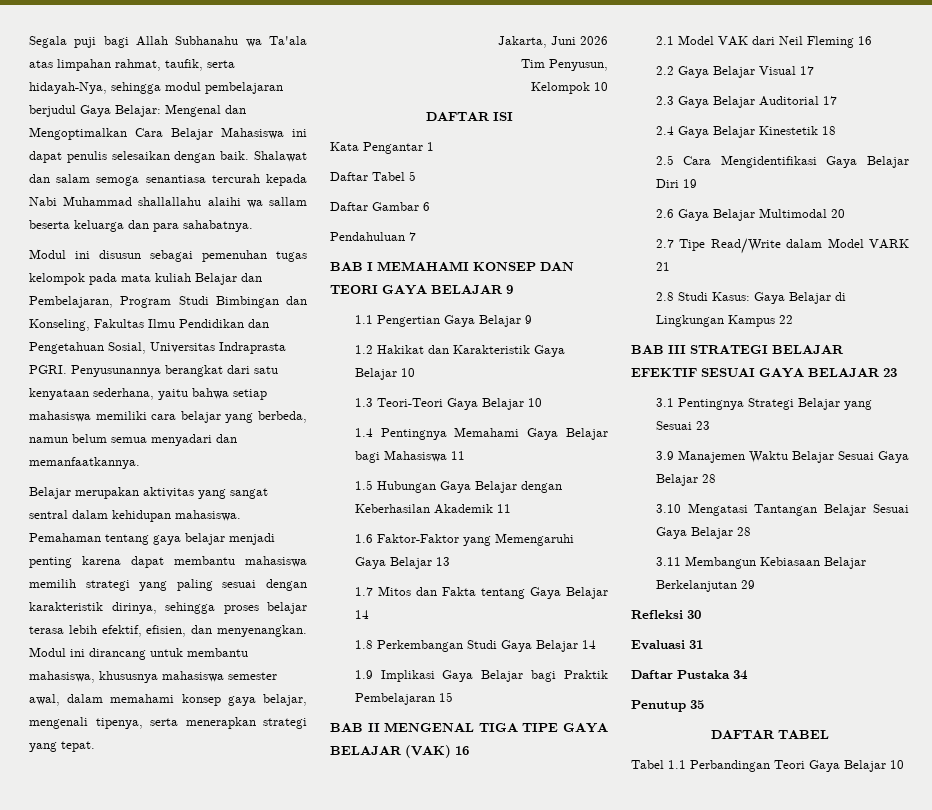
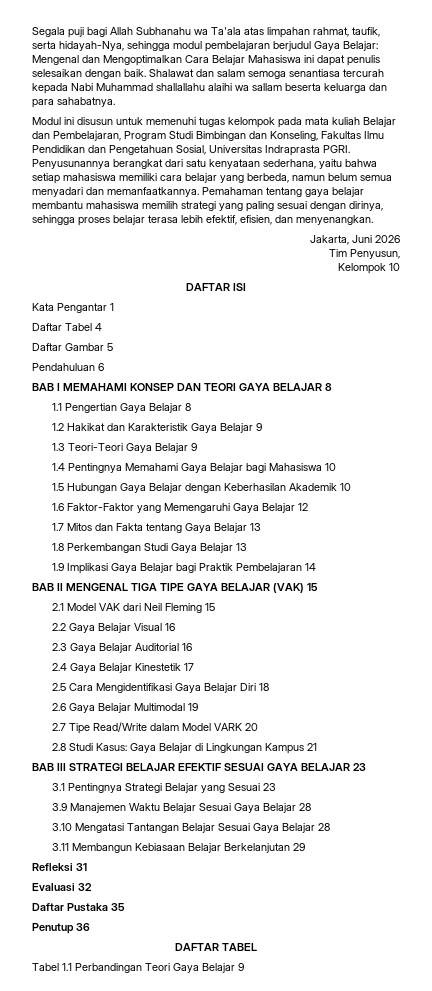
[150,250,267,262] sebagai pemenuhan -> [116,117,196,125] untuk memenuhi
[29,487,268,499] [29,510,241,522] [29,533,275,545] [29,556,164,568] // Belajar merupakan aktivitas yang sangat sentral dalam kehidupan mahasiswa. Pemahaman tentang gaya belajar menjadi penting karena dapat -> [202,187,364,197] Pemahaman tentang gaya belajar
[29,602,103,611] karakteristik -> (346, 206) none
[29,647,248,660] [29,671,277,683] [29,694,307,706] [29,717,307,729] [29,741,95,752] Modul ini dirancang untuk membantu mahasiswa, khususnya mahasiswa semester awal, dalam memahami konsep gaya belajar, mengenali tipenya, serta menerapkan strategi yang tepat. -> (373, 220) none
[409,171,416,181] 5 -> [95,323,102,331] 4
[423,202,430,211] 6 -> [107,343,113,351] 5
[409,232,416,241] 7 -> [98,363,104,371] 6
[506,285,513,294] 9 -> [325,383,332,391] 8
[524,315,532,324] 9 -> [185,403,192,411] 8
[400,368,415,377] 10 -> [256,423,263,431] 9
[527,398,542,407] 10 -> [191,443,198,451] 9
[450,451,465,460] 11 -> [325,463,337,471] 10
[496,504,511,513] 11 -> [340,483,352,491] 10
[435,557,450,566] 13 -> [298,503,309,511] 12
[354,610,369,619] 14 -> [250,523,262,531] 13
[581,640,596,649] 14 -> [236,543,248,551] 13
[438,692,453,702] 15 -> [305,563,317,571] 14
[455,746,469,755] 16 -> [307,583,318,591] 15
[857,36,872,45] 16 -> [205,603,216,611] 15
[799,66,814,75] 17 -> [165,623,176,631] 16
[822,96,837,105] 17 -> [182,643,193,651] 16
[821,126,836,135] 18 -> [184,663,195,671] 17
[682,179,697,188] 19 -> [259,683,270,691] 18
[830,209,845,218] 20 -> [188,703,199,711] 19
[655,262,670,271] 21 -> [245,723,259,731] 20
[778,315,793,324] 22 -> [307,743,318,751] 21
[687,610,701,619] 30 -> [76,863,87,871] 31
[689,640,703,649] 31 -> [78,883,92,891] 32
[733,670,748,680] 34 -> [111,903,125,911] 35
[690,700,704,709] 35 -> [76,923,90,931] 36
[890,760,904,769] 10 -> [238,963,244,971] 9

